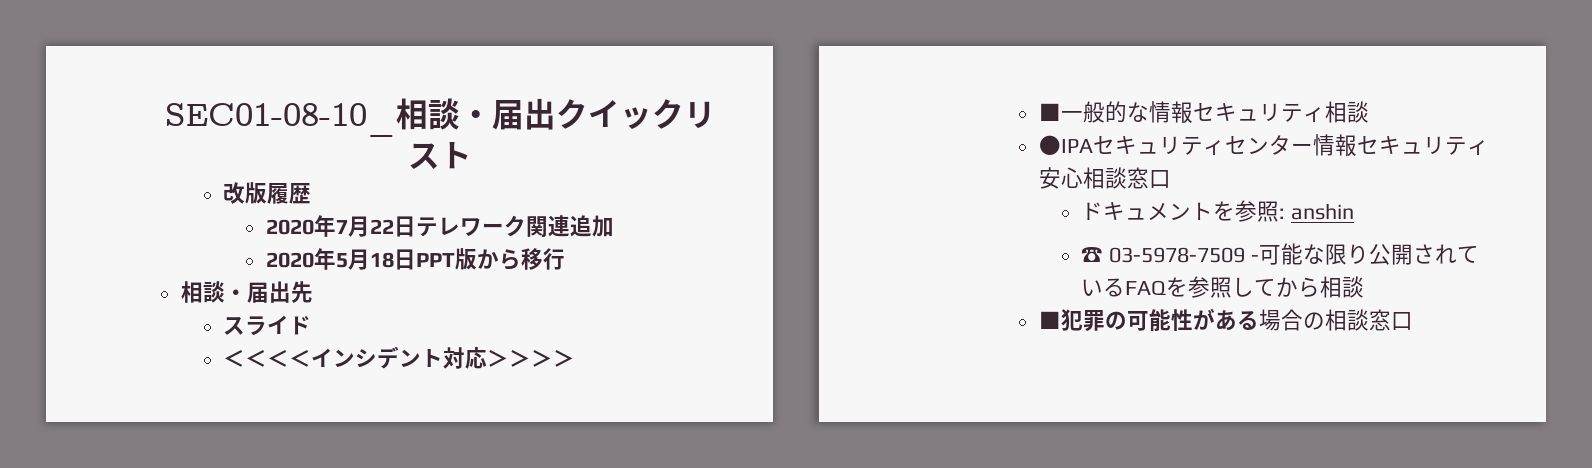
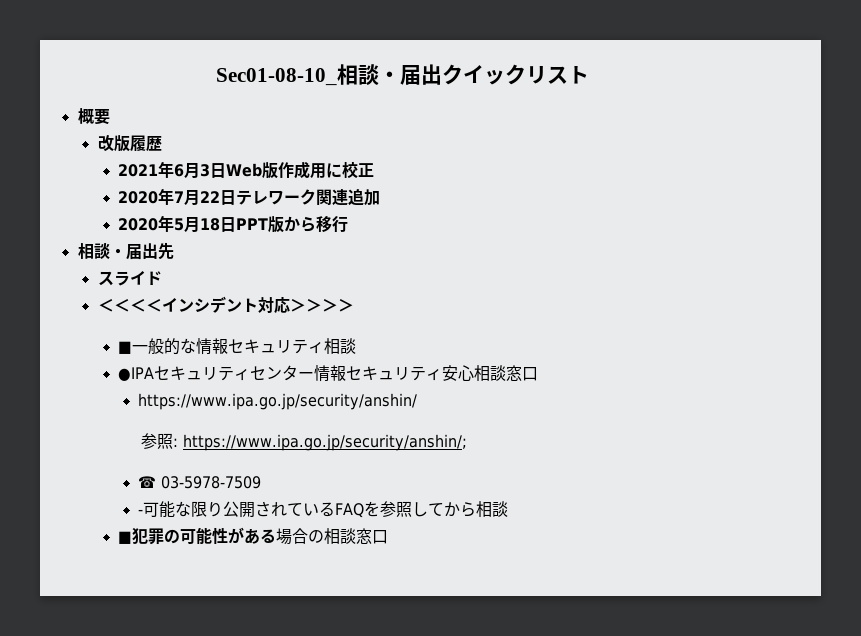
[164,103,396,137] SEC01-08-10_ -> [215,68,337,86] Sec01-08-10_
(472, 155) none -> [77,108,110,125] // 概要
(312, 193) none -> [118,161,375,179] // 2021年6月3日Web版作成用に校正
[1080,201,1235,221] ドキュメントを -> [138,393,418,410] https://www.ipa.go.jp/security/anshin/ //
[1290,203,1354,220] anshin -> [183,434,468,451] https://www.ipa.go.jp/security/anshin/;
(1245, 255) none -> (262, 482) //

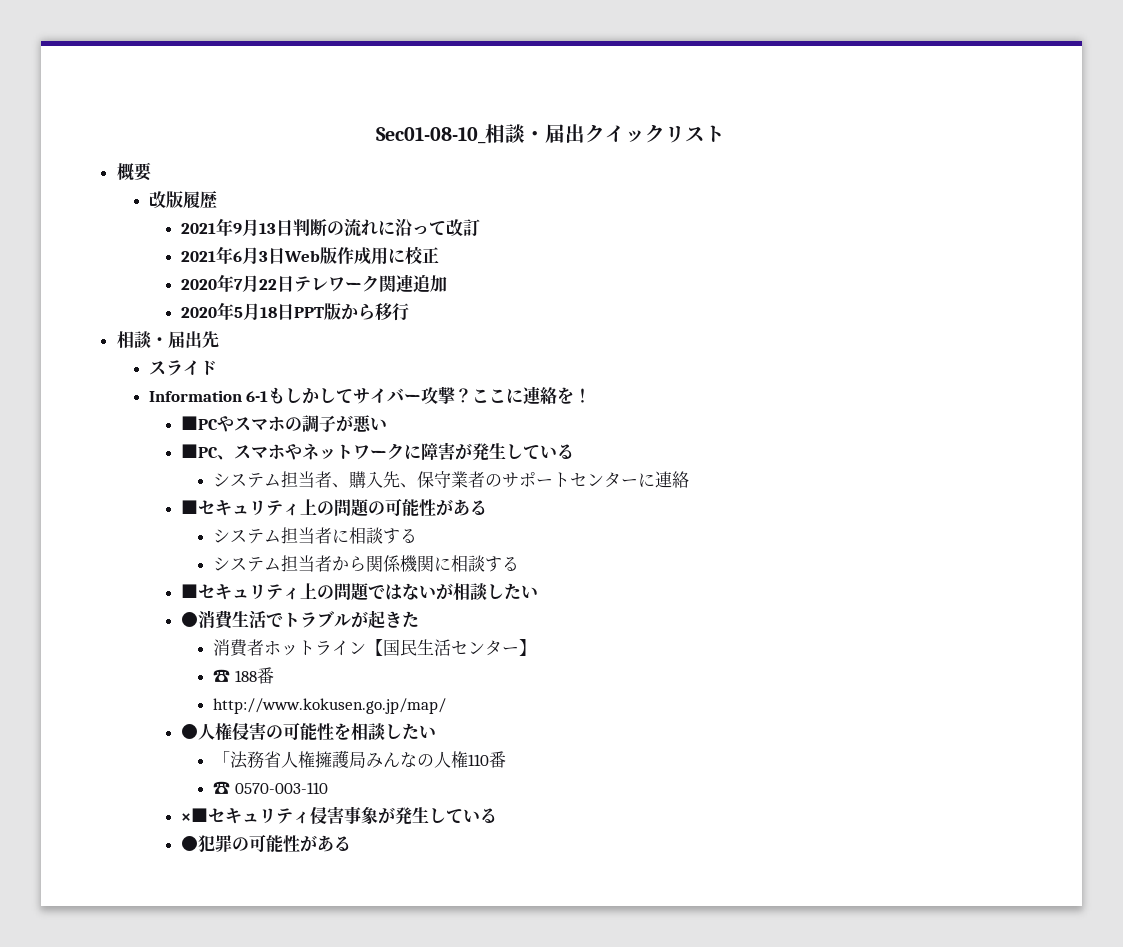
(162, 143) none -> [181,218,481,237] // 2021年9月13日判断の流れに沿って改訂
[97,296,354,313] [118,338,357,355] [118,365,539,382] [138,393,418,410] [141,433,468,451] [138,476,262,489] [138,501,509,518] [118,531,133,544] ＜＜＜＜インシデント対応＞＞＞＞ // ■一般的な情報セキュリティ相談 // ●IPAセキュリティセンター情報セキュリティ安心相談窓口 // https://www.ipa.go.jp/security/anshin/ // 参照: https://www.ipa.go.jp/security/anshin/; // ☎ 03-5978-7509 // -可能な限り公開されているFAQを参照してから相談 // ■ -> [148,386,592,405] [181,415,388,432] [181,442,575,461] [213,471,690,489] [181,498,488,517] [213,527,418,544] [213,555,520,572] [181,583,539,601] [181,610,420,629] [213,639,537,657] [213,667,274,684] [213,698,447,714] [181,722,437,741] [213,750,507,769] [213,781,328,794] [181,806,498,825] [181,836,199,851] Information 6-1もしかしてサイバー攻撃？ここに連絡を！ // ■PCやスマホの調子が悪い // ■PC、スマホやネットワークに障害が発生している // システム担当者、購入先、保守業者のサポートセンターに連絡 // ■セキュリティ上の問題の可能性がある // システム担当者に相談する // システム担当者から関係機関に相談する // ■セキュリティ上の問題ではないが相談したい // ●消費生活でトラブルが起きた // 消費者ホットライン【国民生活センター】 // ☎ 188番 // http://www.kokusen.go.jp/map/ // ●人権侵害の可能性を相談したい // 「法務省人権擁護局みんなの人権110番 // ☎ 0570-003-110 // ×■セキュリティ侵害事象が発生している // ●
[276,528,389,545] 場合の相談窓口 -> (352, 843) none

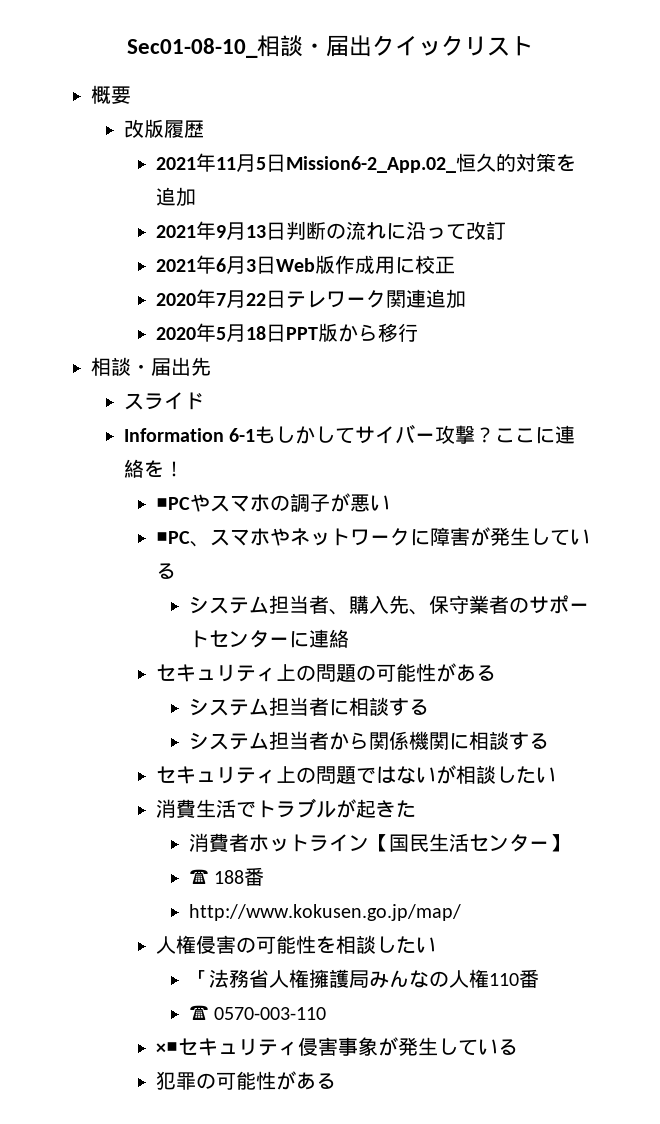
(217, 199) none -> [156,153,577,173] [156,187,197,207] // 2021年11月5日Mission6-2_App.02_恒久的対策を追加
[181,500,199,514] ■ -> (349, 638) none
[181,584,199,598] ■ -> (549, 741) none
[181,612,199,627] ● -> (557, 775) none
[181,724,199,739] ● -> (461, 912) none
[181,836,199,851] ● -> (519, 1047) none

